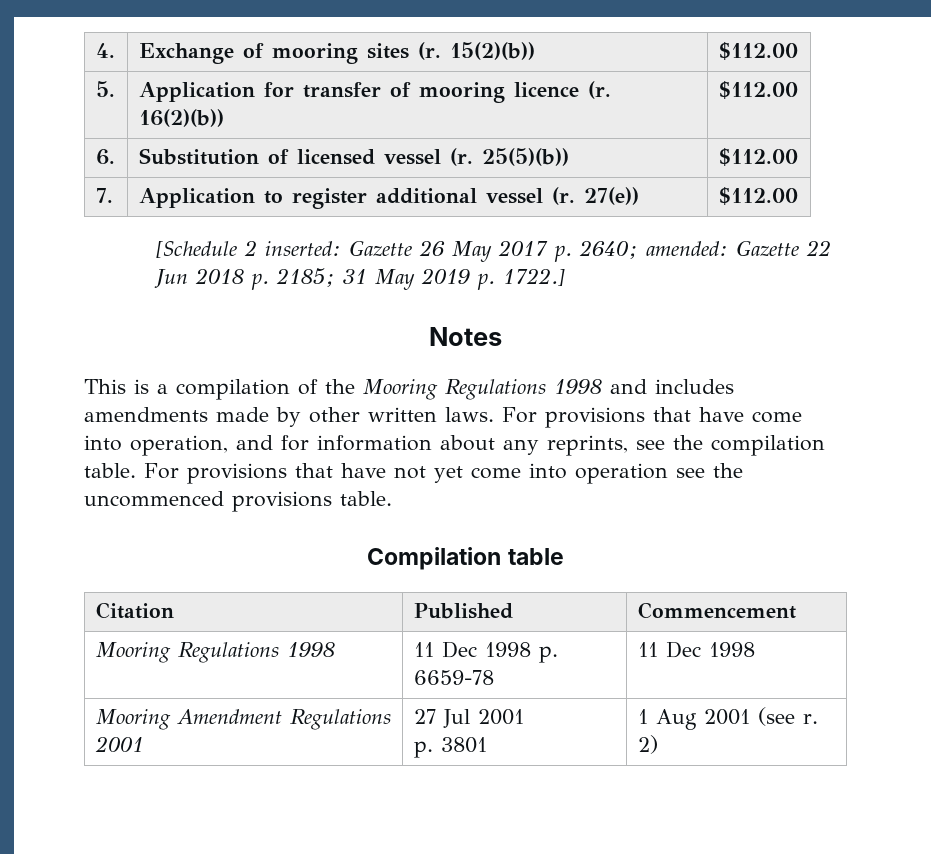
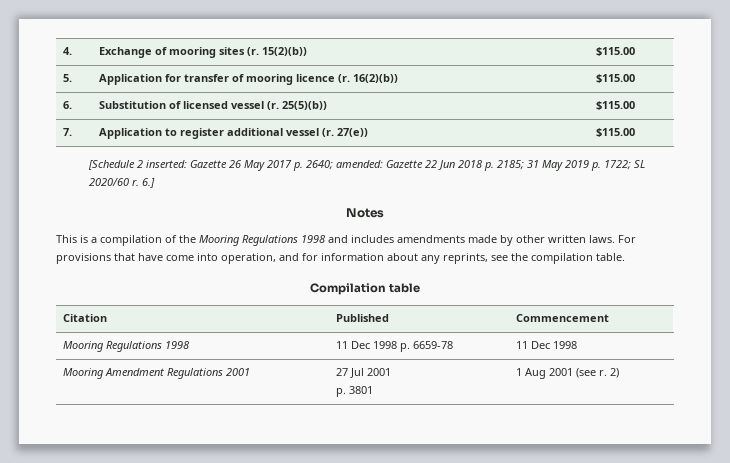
[718,42,798,60] $112.00 -> [595,47,635,56] $115.00
[718,81,798,99] $112.00 -> [595,74,635,83] $115.00
[718,148,798,166] $112.00 -> [595,101,635,110] $115.00
[718,187,798,205] $112.00 -> [595,128,635,137] $115.00
[502,268,565,286] 1722.] -> [603,160,645,170] [88,178,155,188] 1722; SL 2020/60 r. 6.]
[144,463,743,484] [84,491,392,512] For provisions that have not yet come into operation see the uncommenced provisions table. -> (625, 257) none

